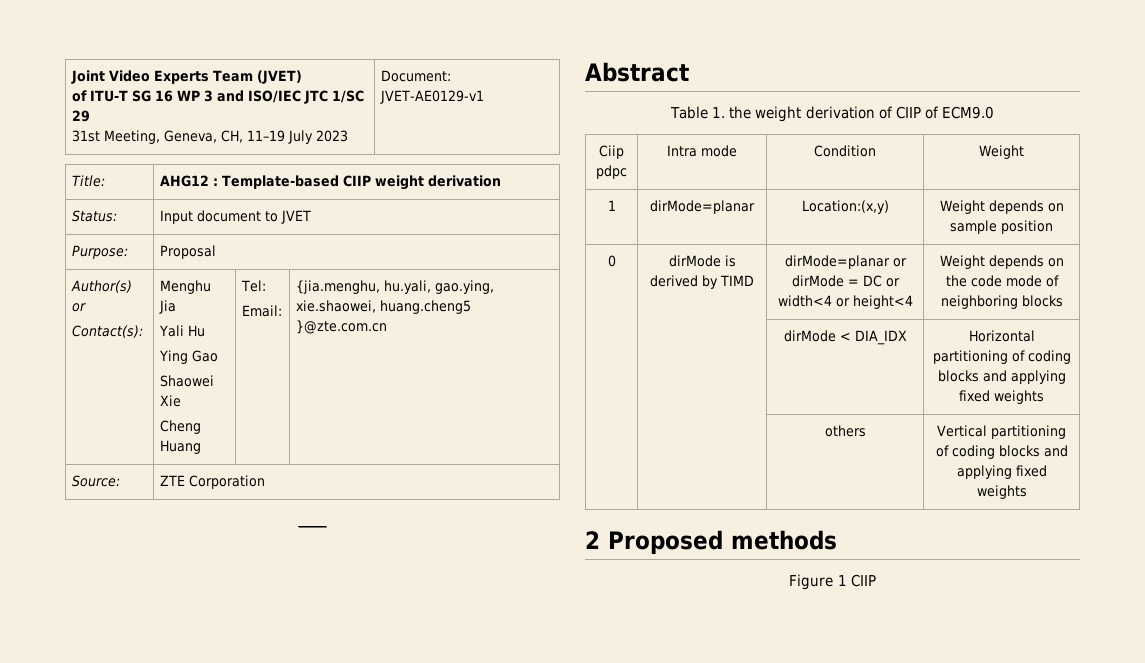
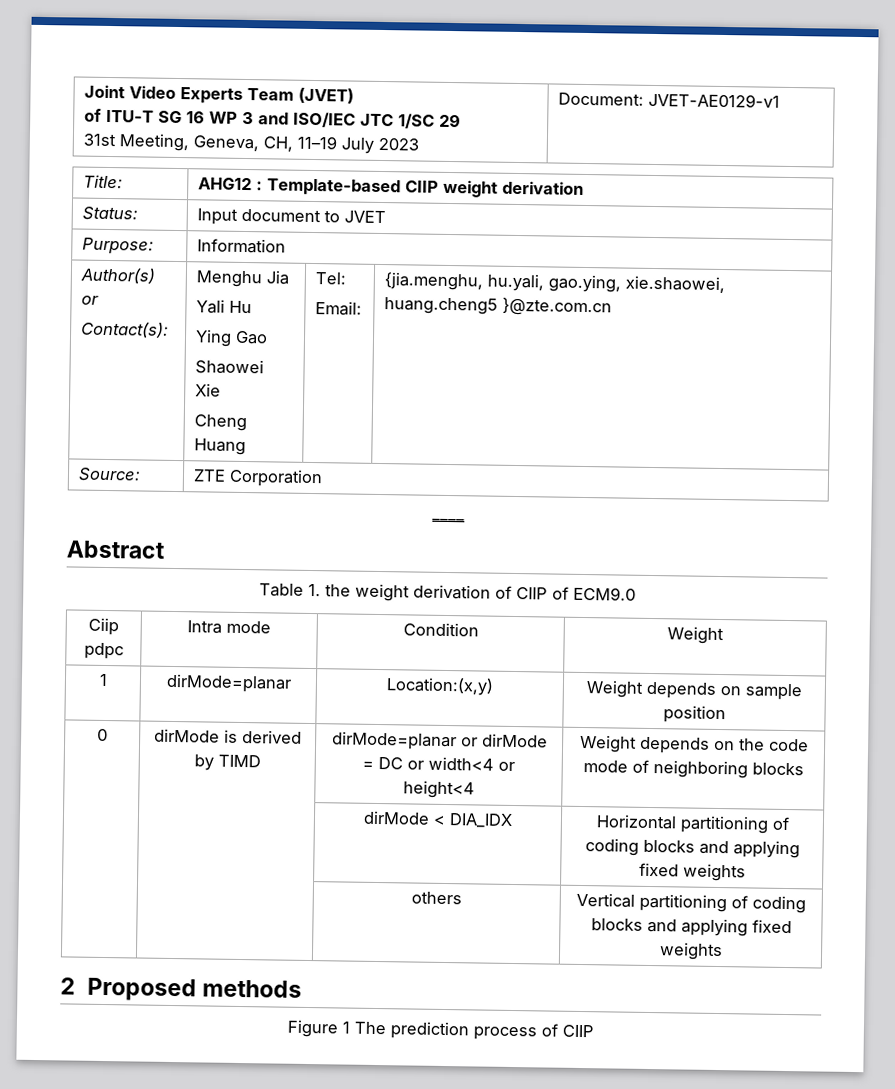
[159,245,216,259] Proposal -> [197,238,287,254] Information
(847, 580) none -> [353,1021,558,1041] The prediction process of

